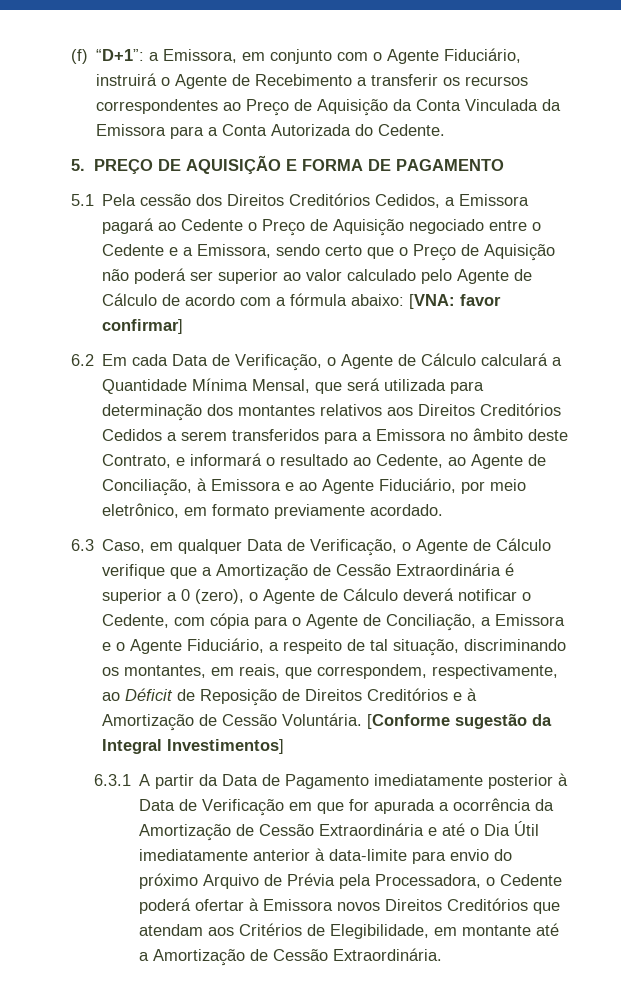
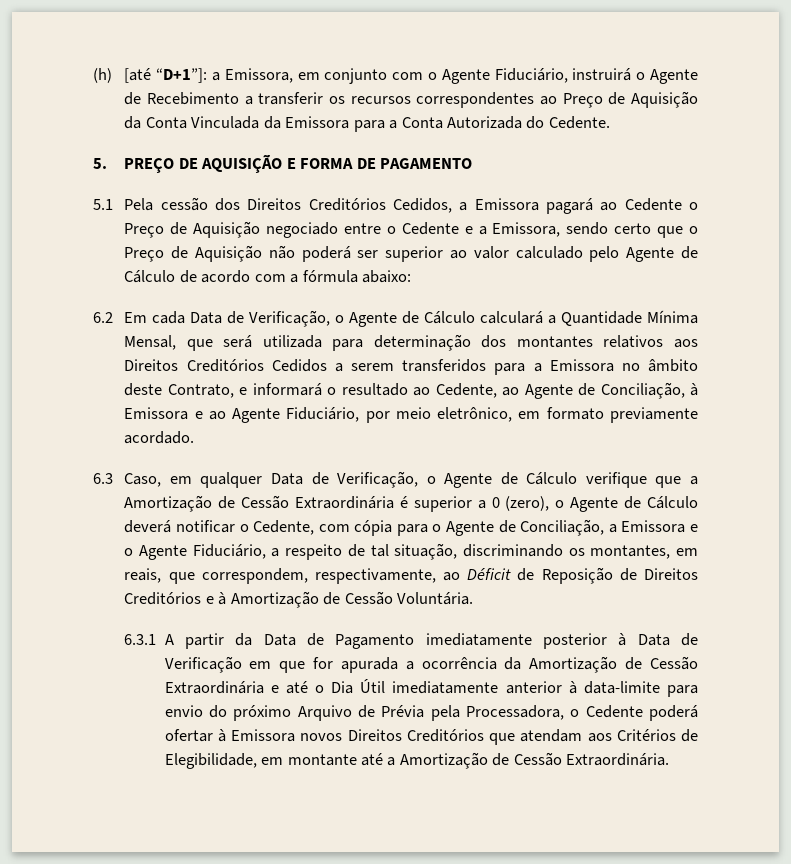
[71,49,145,64] (f) “D+1”: -> [93,68,208,83] (h) [até “D+1”]:
[409,294,502,309] [102,319,184,334] [VNA: favor confirmar] -> (412, 276) none
[367,713,553,729] [102,739,285,754] [Conforme sugestão da Integral Investimentos] -> (474, 598) none

